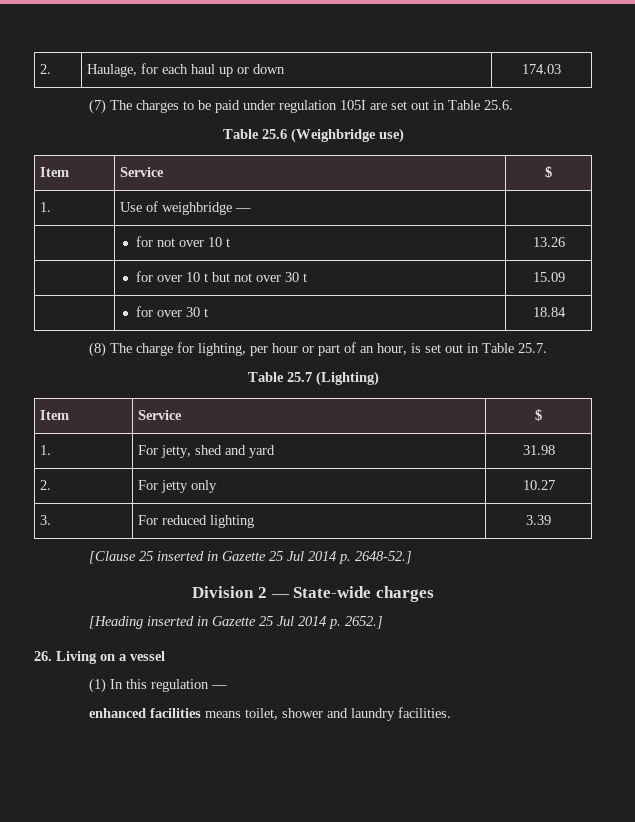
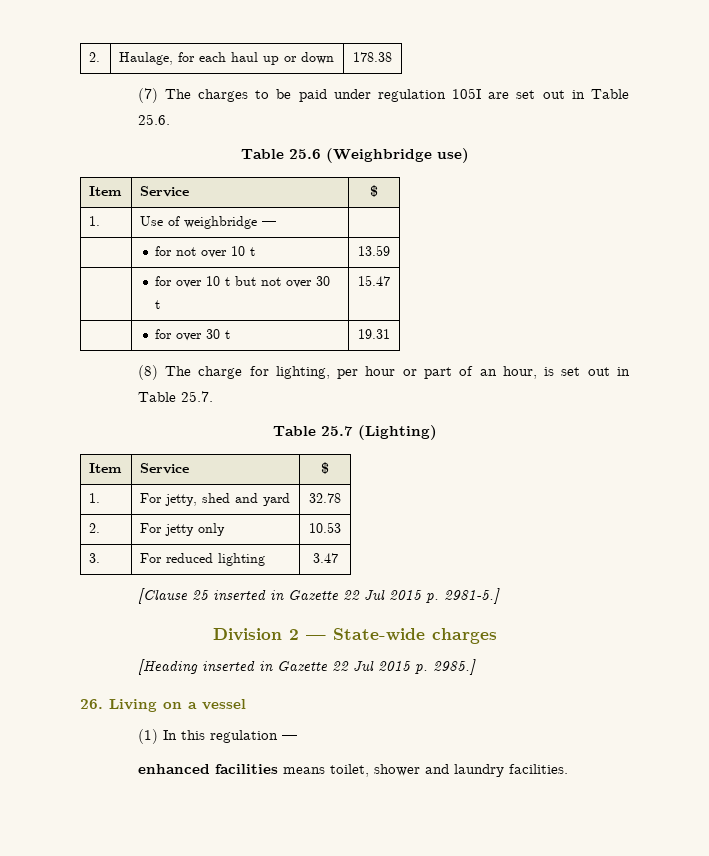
[522,64,561,74] 174.03 -> [353,52,392,62] 178.38
[532,237,565,247] 13.26 -> [358,245,390,256] 13.59
[532,272,565,282] 15.09 -> [358,275,390,286] 15.47
[532,307,566,317] 18.84 -> [358,329,390,339] 19.31
[522,445,555,455] 31.98 -> [309,493,341,503] 32.78
[522,480,555,490] 10.27 -> [309,522,341,533] 10.53
[526,515,551,525] 3.39 -> [312,553,338,563] 3.47
[268,551,412,564] 25 Jul 2014 p. 2648-52.] -> [342,588,500,604] 22 Jul 2015 p. 2981-5.]
[258,616,383,629] 25 Jul 2014 p. 2652.] -> [331,659,476,675] 22 Jul 2015 p. 2985.]

